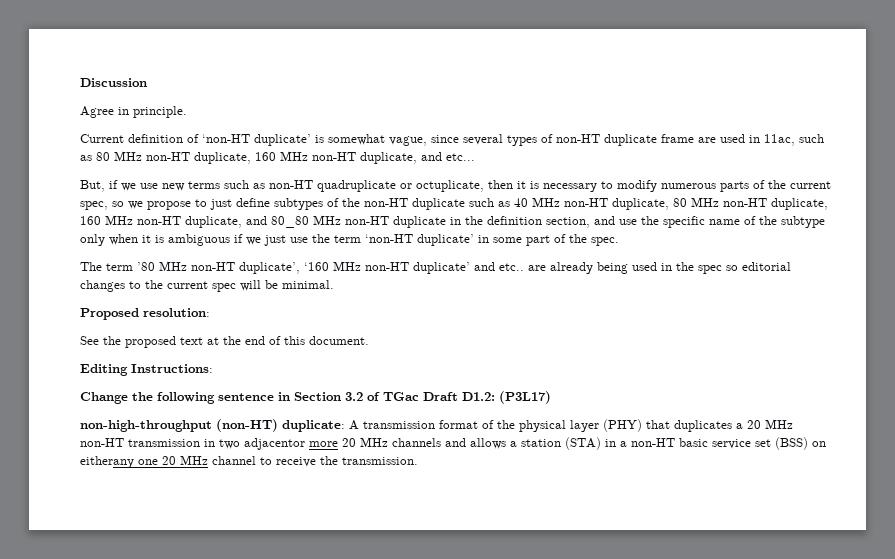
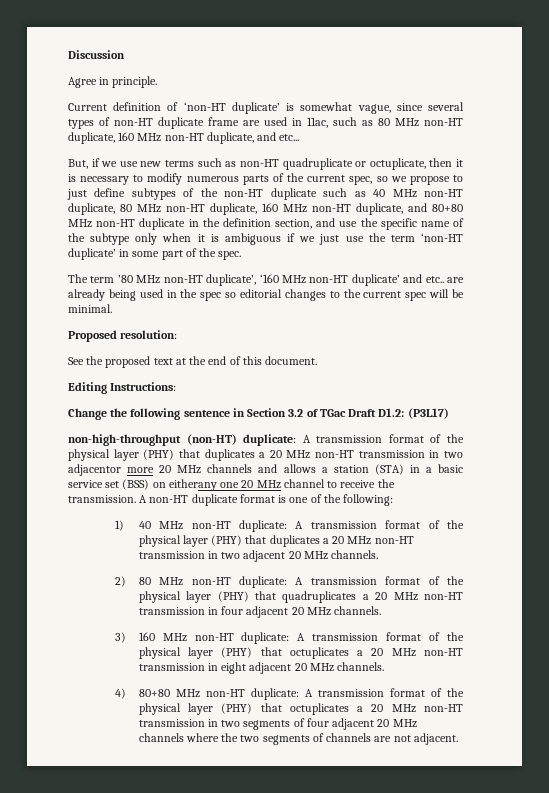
[271,216,309,228] 80_80 -> [432,204,463,212] 80+80
[631,438,675,447] non-HT -> (432, 470) none
(418, 461) none -> [139,494,394,506] [115,520,465,532] [138,535,414,547] [138,550,379,562] [115,576,465,588] [138,591,464,603] [138,606,382,618] [115,632,465,644] [138,647,464,659] [138,662,385,674] [115,688,465,700] [138,703,464,715] [138,718,417,730] [138,733,458,745] A non-HT duplicate format is one of the following: // 1) 40 MHz non-HT duplicate: A transmission format of the physical layer (PHY) that duplicates a 20 MHz non-HT transmission in two adjacent 20 MHz channels. // 2) 80 MHz non-HT duplicate: A transmission format of the physical layer (PHY) that quadruplicates a 20 MHz non-HT transmission in four adjacent 20 MHz channels. // 3) 160 MHz non-HT duplicate: A transmission format of the physical layer (PHY) that octuplicates a 20 MHz non-HT transmission in eight adjacent 20 MHz channels. // 4) 80+80 MHz non-HT duplicate: A transmission format of the physical layer (PHY) that octuplicates a 20 MHz non-HT transmission in two segments of four adjacent 20 MHz channels where the two segments of channels are not adjacent.

